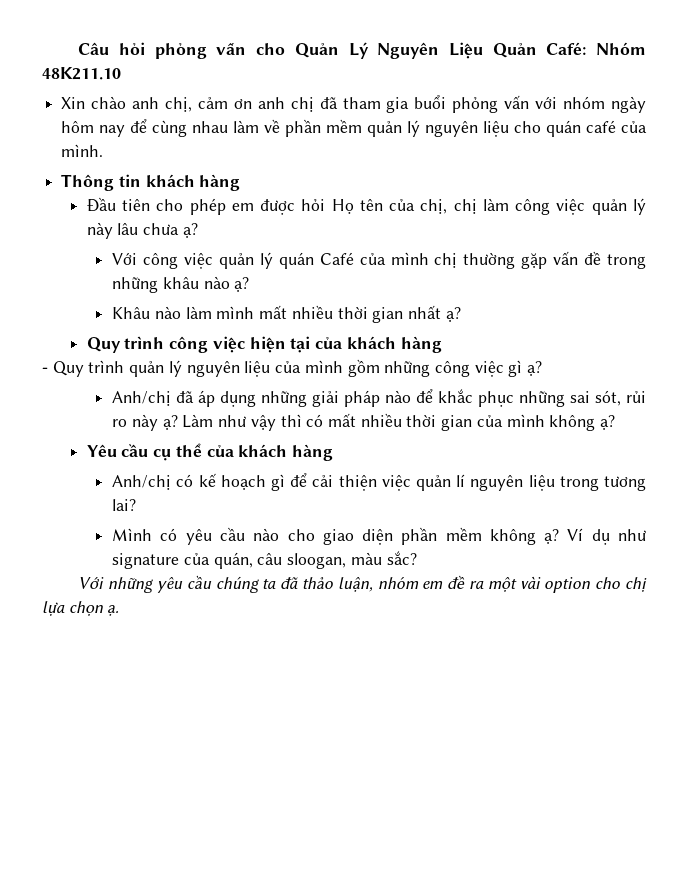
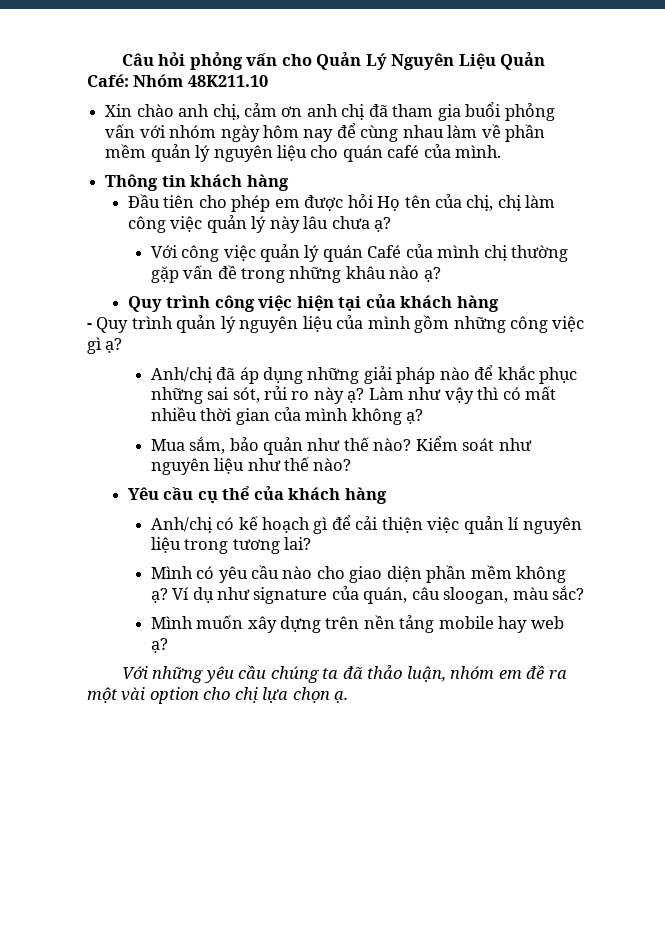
[112,305,461,323] // Khâu nào làm mình mất nhiều thời gian nhất ạ? -> (441, 274) none
(616, 422) none -> [150,436,532,455] [150,457,352,475] // Mua sắm, bảo quản như thế nào? Kiểm soát như nguyên liệu như thế nào?
(417, 558) none -> [150,615,564,633] [150,638,168,653] // Mình muốn xây dựng trên nền tảng mobile hay web ạ?

